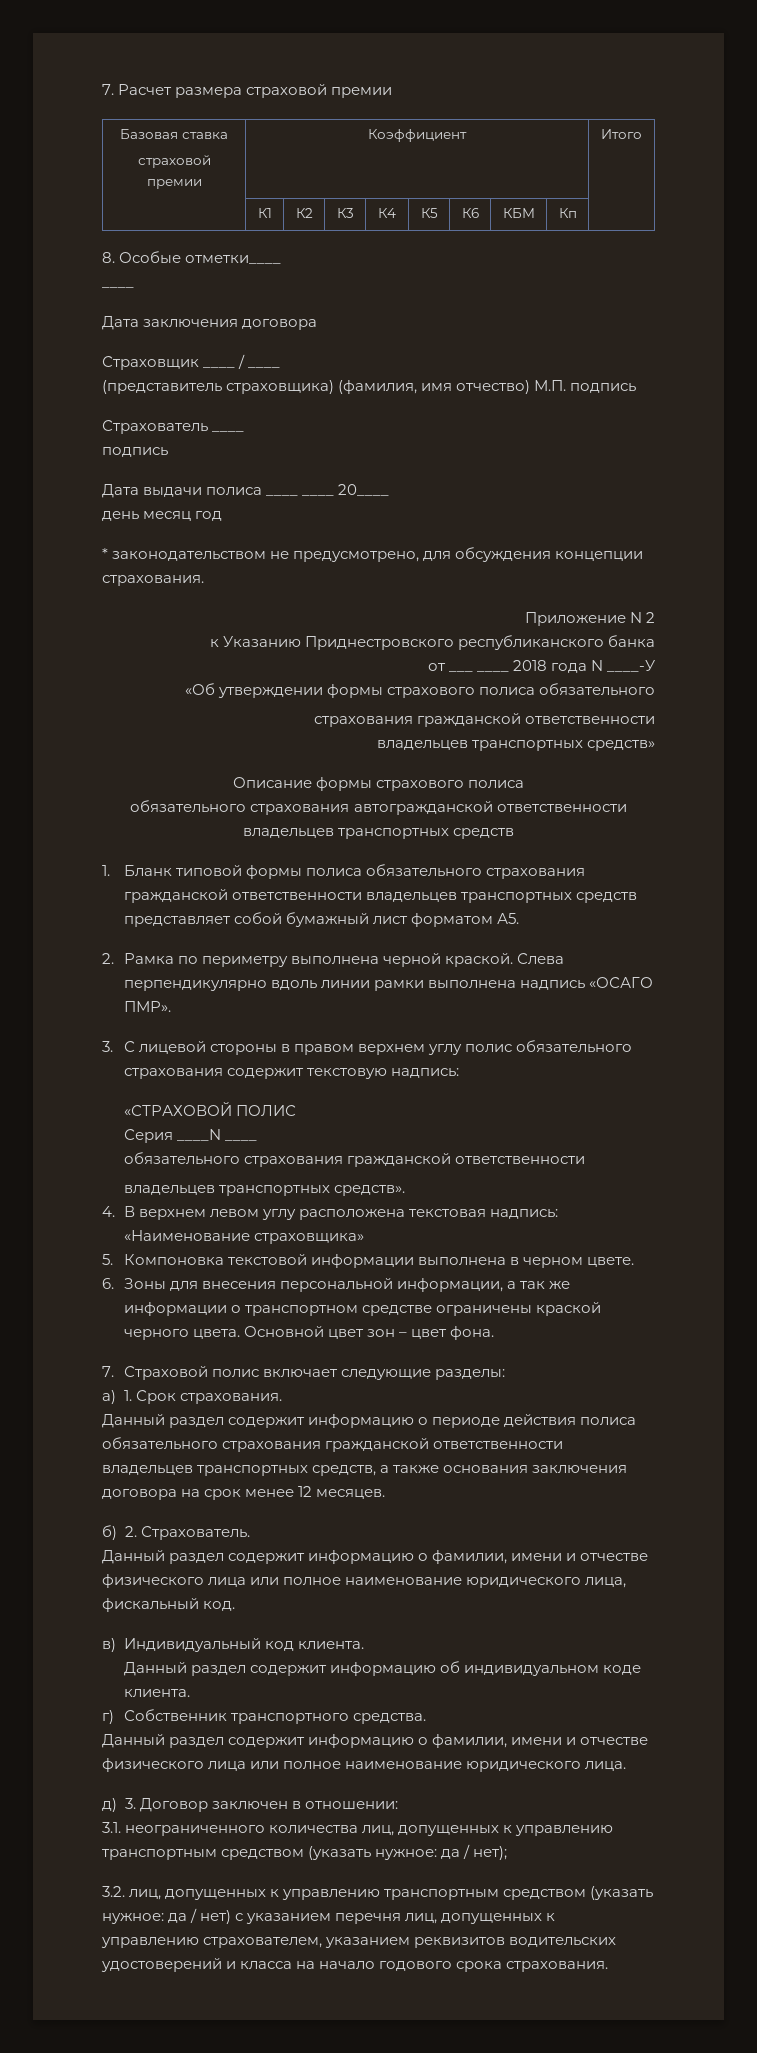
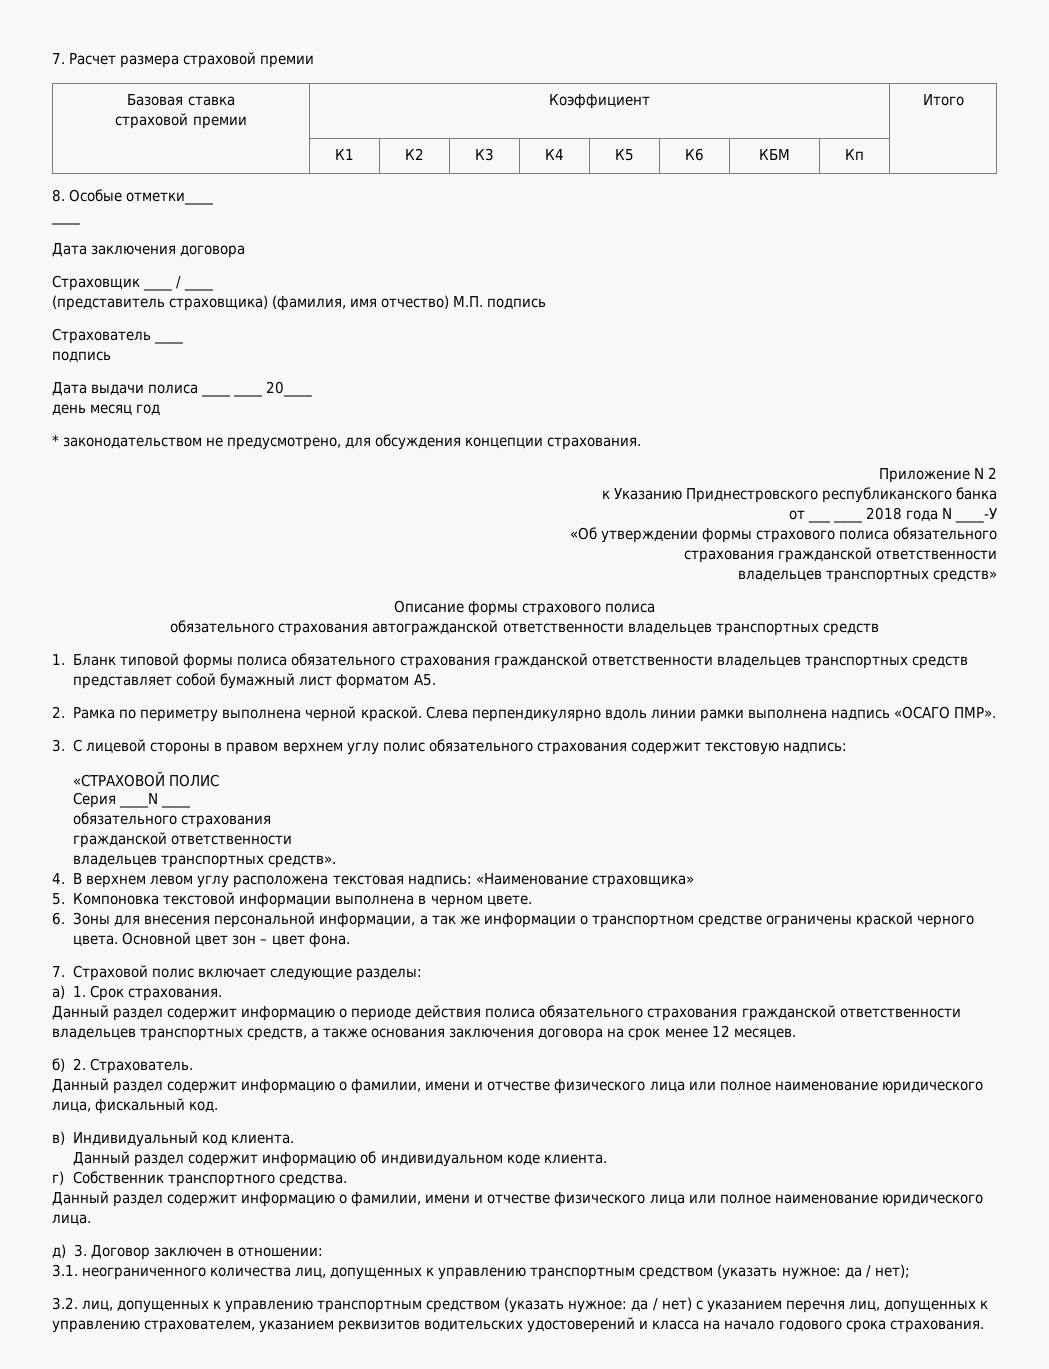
(343, 1161) none -> (272, 821) //

